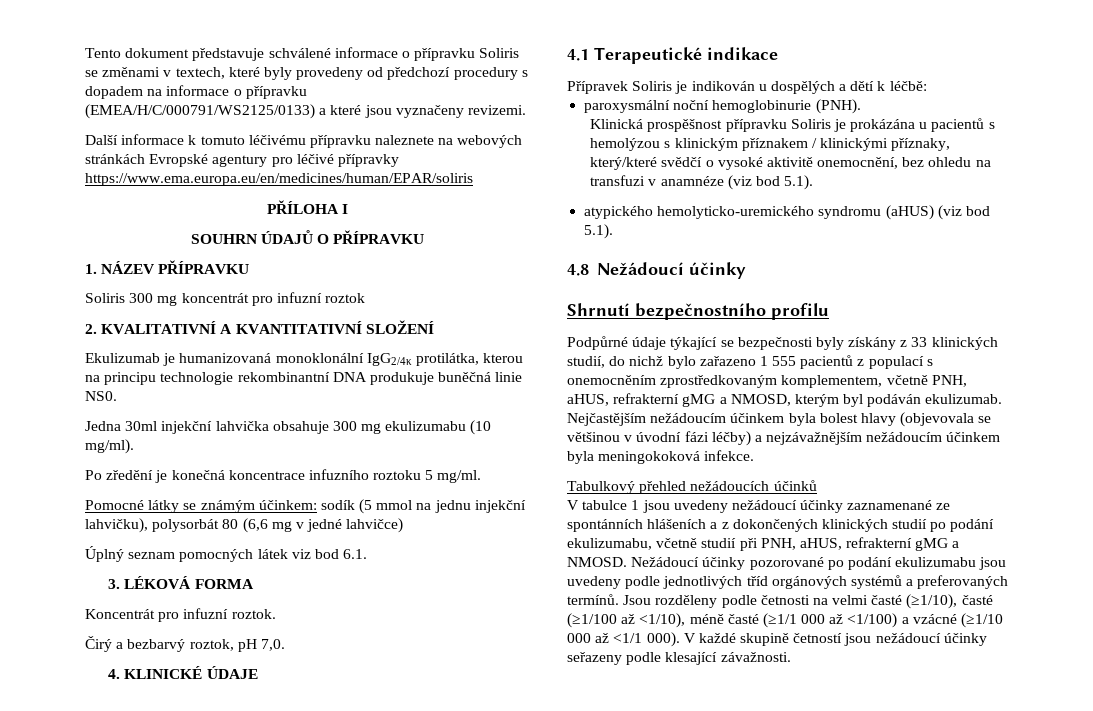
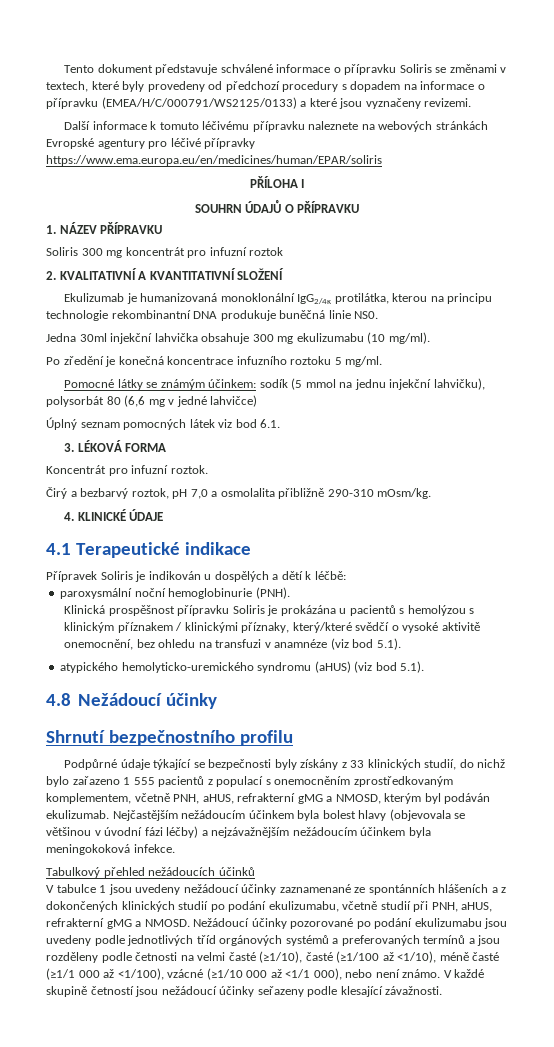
[260,639,285,651] 7,0. -> [190,488,432,499] 7,0 a osmolalita přibližně 290-310 mOsm/kg.
[567,594,652,605] termínů. Jsou -> [423,935,501,946] termínů a jsou
[847,613,909,628] <1/100) a -> [117,968,164,980] <1/100),
[646,632,680,647] 000). -> [313,968,441,980] 000), nebo není známo.

